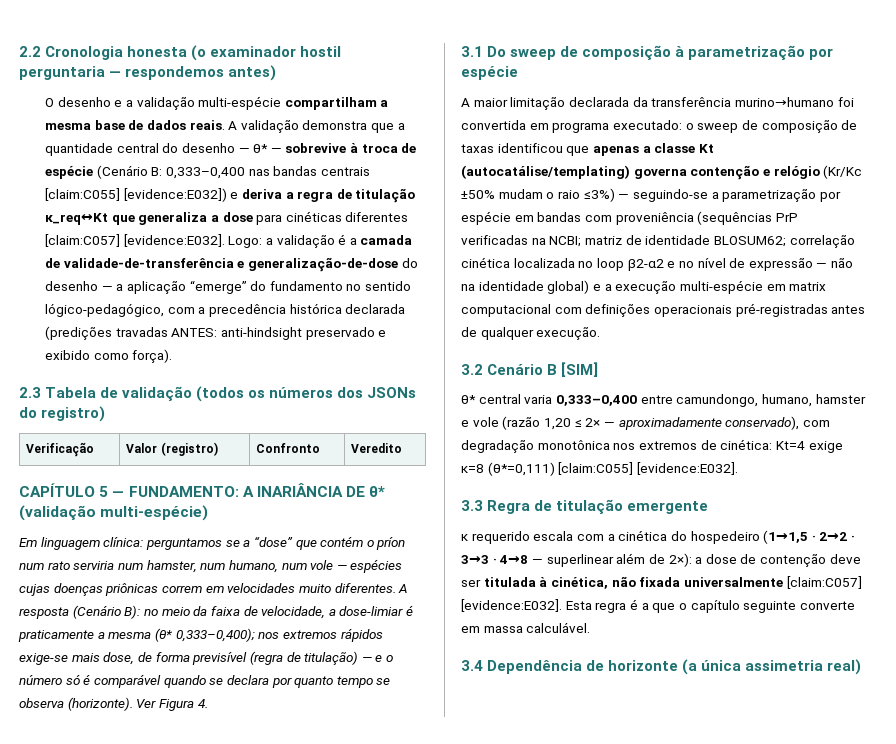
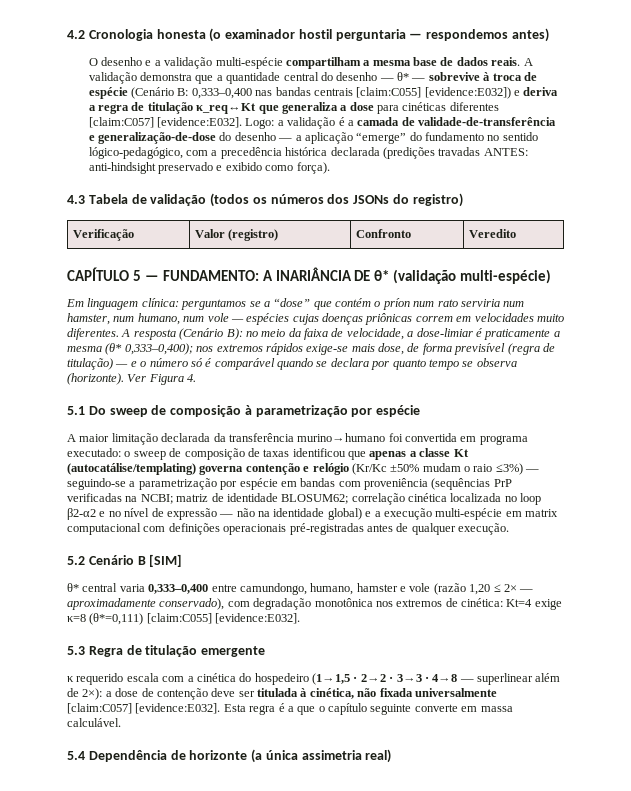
[19,46,41,57] 2.2 -> [67,30,85,39] 4.2
[19,387,41,398] 2.3 -> [67,195,85,204] 4.3
[461,46,483,57] 3.1 -> [67,406,85,415] 5.1
[461,364,483,375] 3.2 -> [67,556,85,565] 5.2
[461,500,483,511] 3.3 -> [67,646,85,655] 5.3
[461,660,483,671] 3.4 -> [67,751,85,760] 5.4

